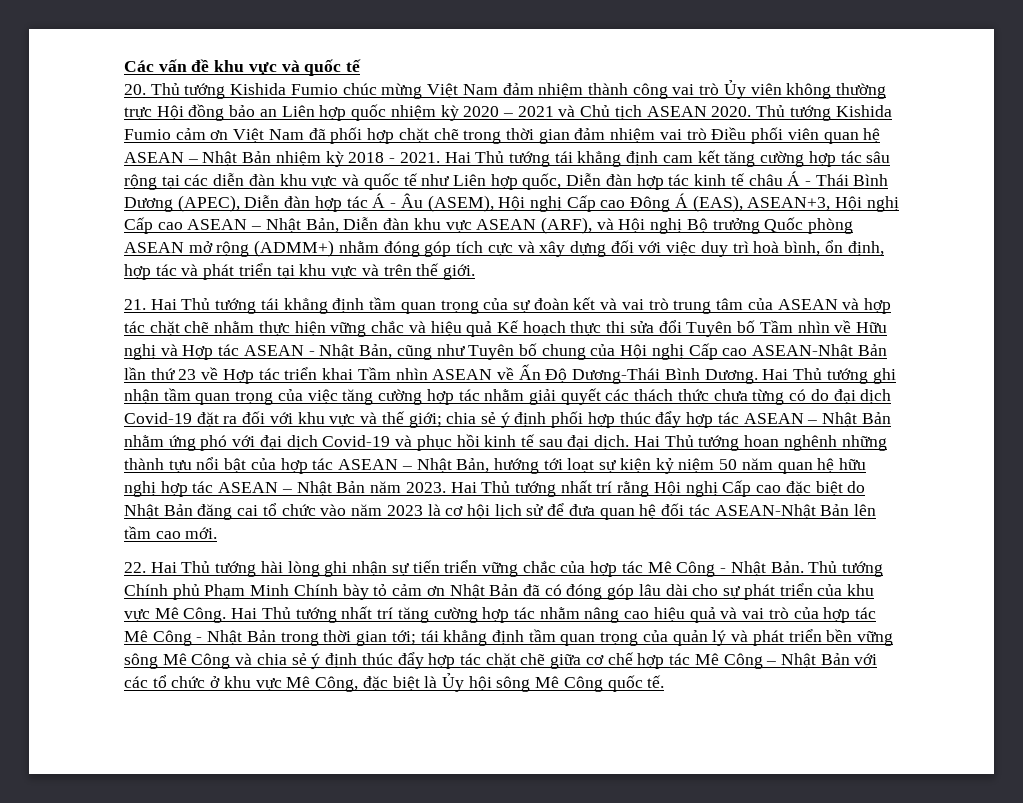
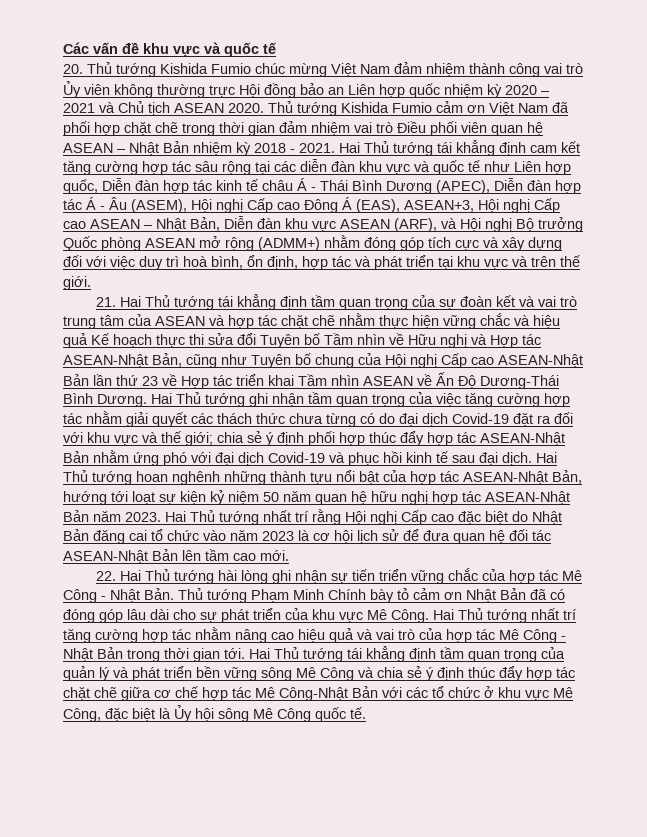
[243,344,355,359] ASEAN - Nhật -> [63,354,148,367] ASEAN-Nhật
[743,412,857,427] ASEAN – Nhật -> [480,432,565,445] ASEAN-Nhật
[338,458,452,473] ASEAN – Nhật -> [463,471,548,484] ASEAN-Nhật
[218,481,332,496] ASEAN – Nhật -> [485,491,570,504] ASEAN-Nhật
[124,584,200,600] Chính phủ -> (247, 596) none
[391,630,416,645] tới; -> [224,647,343,662] tới. Hai Thủ tướng
[723,653,816,669] Công – Nhật -> [279,687,348,701] Công-Nhật

